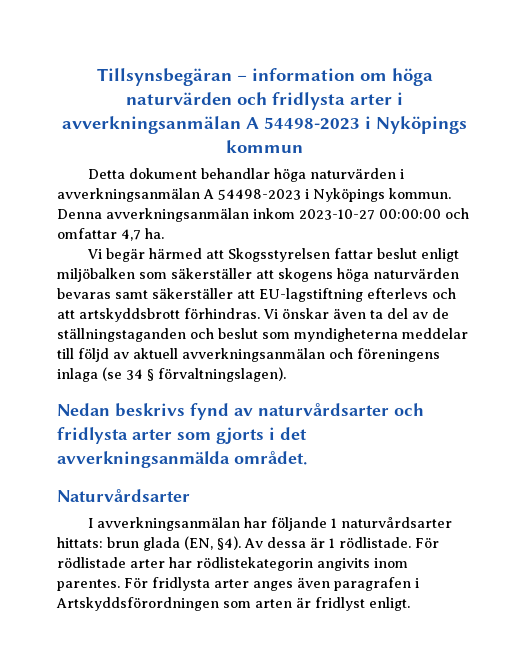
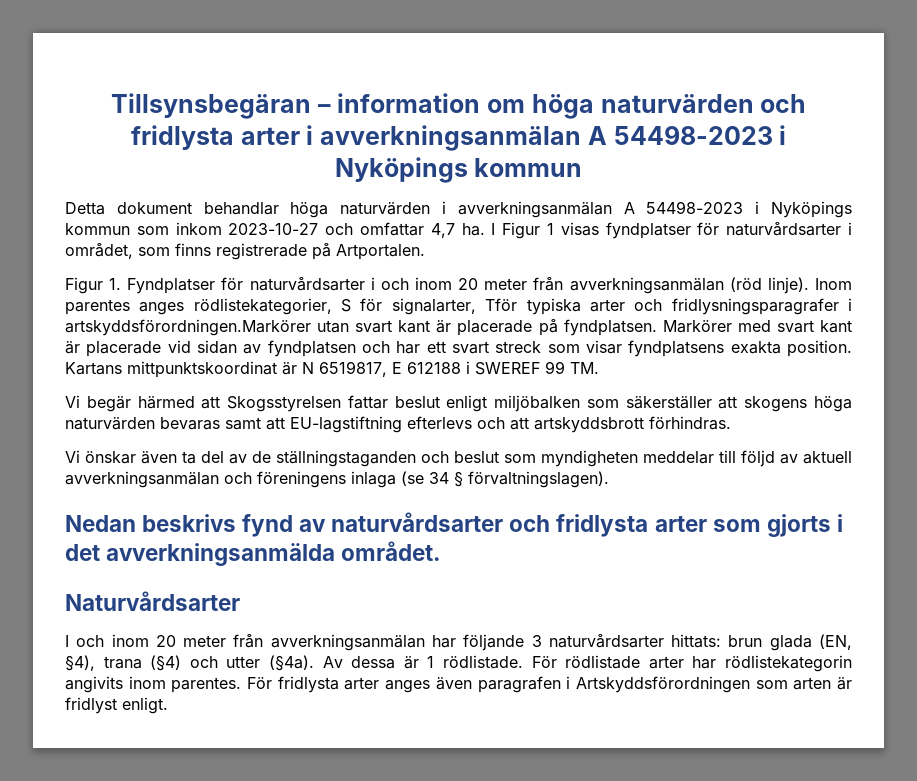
[389,188,451,199] [57,208,249,222] kommun. Denna avverkningsanmälan -> [65,223,169,235] kommun som
[379,209,441,219] 00:00:00 -> (319, 229) none
(164, 233) none -> [491,222,852,239] [65,243,425,260] [65,277,852,294] [65,298,853,315] [65,319,852,336] [65,340,852,357] [65,361,599,378] I Figur 1 visas fyndplatser för naturvårdsarter i området, som finns registrerade på Artportalen. // Figur 1. Fyndplatser för naturvårdsarter i och inom 20 meter från avverkningsanmälan (röd linje). Inom parentes anges rödlistekategorier, S för signalarter, Tför typiska arter och fridlysningsparagrafer i artskyddsförordningen.Markörer utan svart kant är placerade på fyndplatsen. Markörer med svart kant är placerade vid sidan av fyndplatsen och har ett svart streck som visar fyndplatsens exakta position. Kartans mittpunktskoordinat är N 6519817, E 612188 i SWEREF 99 TM.
[152,288,233,299] säkerställer -> (261, 423) none
(260, 313) none -> (731, 423) //
[294,328,398,342] myndigheterna -> [541,450,638,467] myndigheten
(93, 523) none -> [76,634,264,648] och inom 20 meter från
[330,518,337,528] 1 -> [531,635,542,647] 3
[217,536,241,550] §4). -> [65,655,314,671] §4), trana (§4) och utter (§4a).

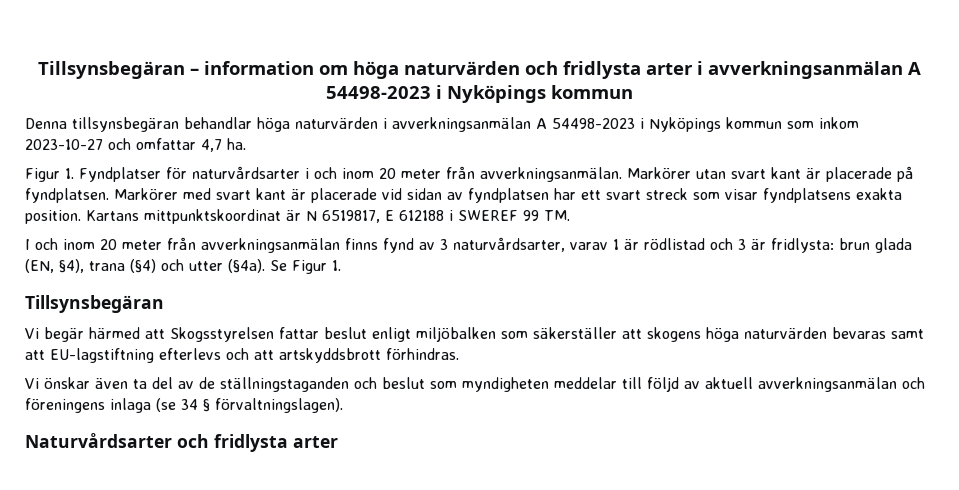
[65,202,192,215] Detta dokument -> [25,117,179,132] Denna tillsynsbegäran
[491,222,852,239] [65,243,425,260] I Figur 1 visas fyndplatser för naturvårdsarter i området, som finns registrerade på Artportalen. -> (246, 144) none
[569,277,852,294] [65,298,853,315] [65,319,311,336] avverkningsanmälan (röd linje). Inom parentes anges rödlistekategorier, S för signalarter, Tför typiska arter och fridlysningsparagrafer i artskyddsförordningen.Markörer -> [480,167,691,182] avverkningsanmälan. Markörer
[362,341,390,353] och -> (549, 195) none
(599, 368) none -> [25,237,912,253] [25,259,341,274] [25,295,164,313] // I och inom 20 meter från avverkningsanmälan finns fynd av 3 naturvårdsarter, varav 1 är rödlistad och 3 är fridlysta: brun glada (EN, §4), trana (§4) och utter (§4a). Se Figur 1. // Tillsynsbegäran
[65,512,843,537] [65,541,442,566] [65,591,240,611] [65,634,853,651] [65,655,853,672] [65,676,852,693] [65,697,168,714] Nedan beskrivs fynd av naturvårdsarter och fridlysta arter som gjorts i det avverkningsanmälda området. // Naturvårdsarter // I och inom 20 meter från avverkningsanmälan har följande 3 naturvårdsarter hittats: brun glada (EN, §4), trana (§4) och utter (§4a). Av dessa är 1 rödlistade. För rödlistade arter har rödlistekategorin angivits inom parentes. För fridlysta arter anges även paragrafen i Artskyddsförordningen som arten är fridlyst enligt. -> [25,433,338,452] Naturvårdsarter och fridlysta arter

